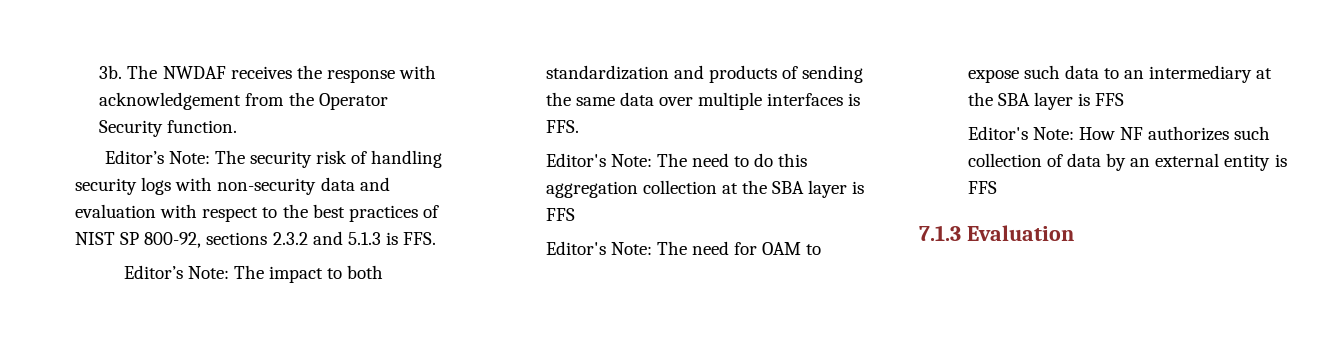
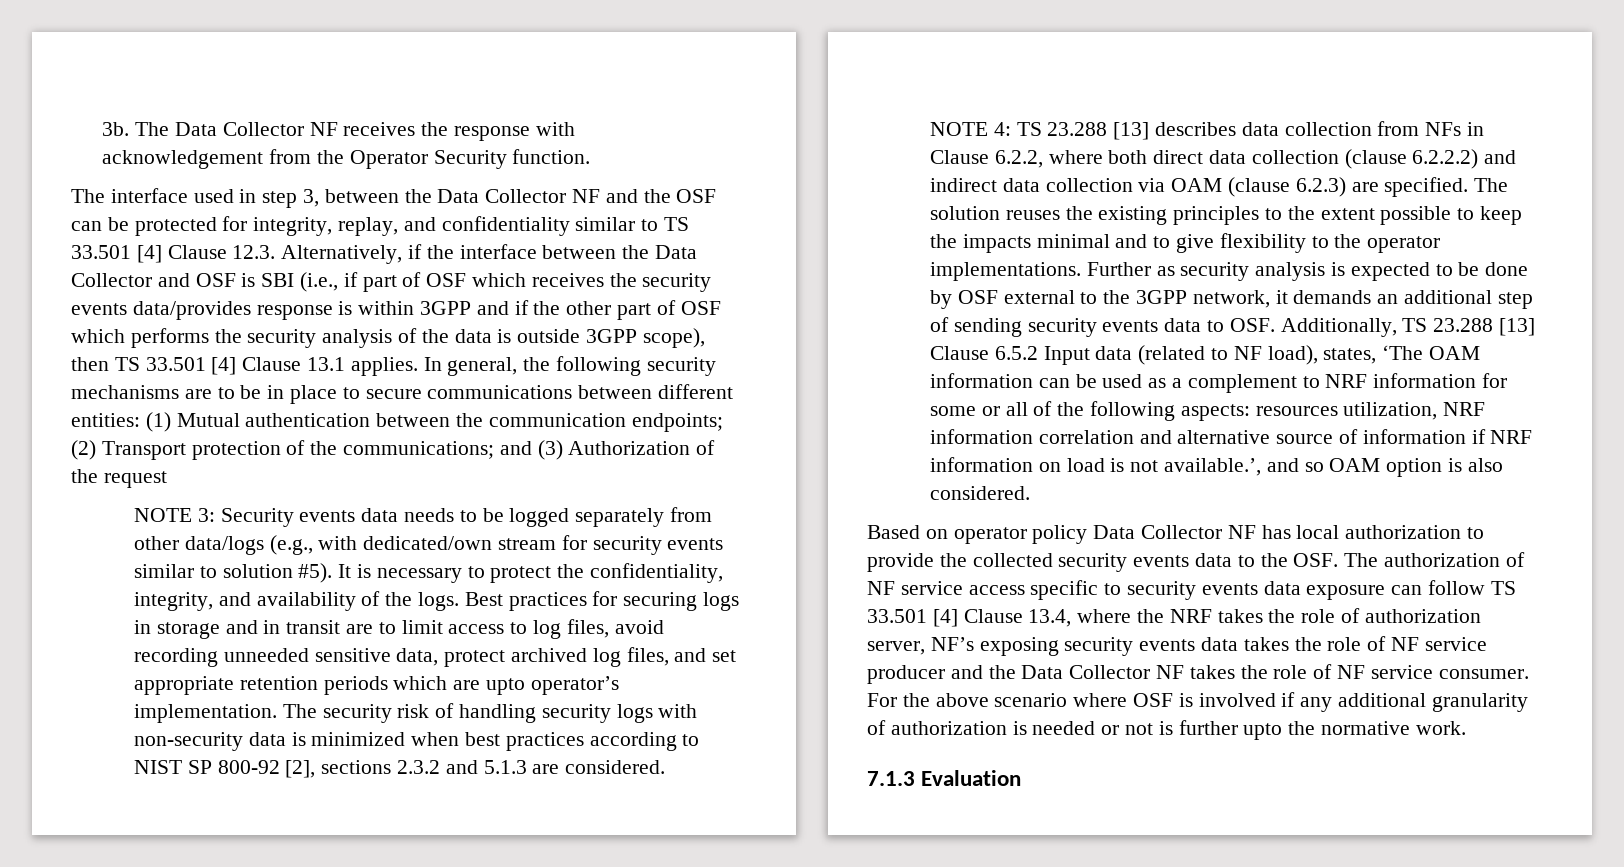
[162,66,226,79] NWDAF -> [175,122,338,136] Data Collector NF
[104,150,210,164] Editor’s Note: -> [71,188,717,208] [71,216,690,236] [71,244,698,264] [71,272,712,292] [71,300,721,320] [71,328,705,348] [71,356,716,376] [71,384,734,404] [71,412,723,432] [71,440,716,460] [71,469,167,488] [133,507,712,527] [133,535,724,555] [133,563,723,583] [133,591,739,611] [133,619,664,639] [133,647,737,667] [133,676,619,695] [133,704,277,723] The interface used in step 3, between the Data Collector NF and the OSF can be protected for integrity, replay, and confidentiality similar to TS 33.501 [4] Clause 12.3. Alternatively, if the interface between the Data Collector and OSF is SBI (i.e., if part of OSF which receives the security events data/provides response is within 3GPP and if the other part of OSF which performs the security analysis of the data is outside 3GPP scope), then TS 33.501 [4] Clause 13.1 applies. In general, the following security mechanisms are to be in place to secure communications between different entities: (1) Mutual authentication between the communication endpoints; (2) Transport protection of the communications; and (3) Authorization of the request // NOTE 3: Security events data needs to be logged separately from other data/logs (e.g., with dedicated/own stream for security events similar to solution #5). It is necessary to protect the confidentiality, integrity, and availability of the logs. Best practices for securing logs in storage and in transit are to limit access to log files, avoid recording unneeded sensitive data, protect archived log files, and set appropriate retention periods which are upto operator’s implementation.
[359,177,390,191] [75,204,439,222] [75,231,437,248] [123,265,384,283] [545,65,864,83] [545,92,861,110] [545,120,579,133] [545,153,808,167] [545,180,865,198] [545,208,575,221] [545,241,822,255] [967,65,1273,83] [967,92,1125,110] [967,126,1271,141] [967,153,1287,171] [967,181,997,194] and evaluation with respect to the best practices of NIST SP 800-92, sections 2.3.2 and 5.1.3 is FFS. // Editor’s Note: The impact to both standardization and products of sending the same data over multiple interfaces is FFS. // Editor's Note: The need to do this aggregation collection at the SBA layer is FFS // Editor's Note: The need for OAM to expose such data to an intermediary at the SBA layer is FFS // Editor's Note: How NF authorizes such collection of data by an external entity is FFS -> [291,732,700,751] [133,760,666,778] [929,121,1484,140] [929,149,1517,169] [929,177,1509,197] [929,206,1522,225] [929,233,1441,253] [929,262,1529,281] [929,290,1533,309] [929,317,1535,337] [929,345,1480,365] [929,373,1507,393] [929,401,1486,421] [929,429,1533,444] [929,457,1503,477] [929,486,1030,500] [867,525,1485,544] [867,552,1525,572] [867,580,1516,600] [867,608,1481,627] [867,636,1487,656] [867,664,1529,684] [867,692,1528,712] [867,720,1466,740] is minimized when best practices according to NIST SP 800-92 [2], sections 2.3.2 and 5.1.3 are considered. // NOTE 4: TS 23.288 [13] describes data collection from NFs in Clause 6.2.2, where both direct data collection (clause 6.2.2.2) and indirect data collection via OAM (clause 6.2.3) are specified. The solution reuses the existing principles to the extent possible to keep the impacts minimal and to give flexibility to the operator implementations. Further as security analysis is expected to be done by OSF external to the 3GPP network, it demands an additional step of sending security events data to OSF. Additionally, TS 23.288 [13] Clause 6.5.2 Input data (related to NF load), states, ‘The OAM information can be used as a complement to NRF information for some or all of the following aspects: resources utilization, NRF information correlation and alternative source of information if NRF information on load is not available.’, and so OAM option is also considered. // Based on operator policy Data Collector NF has local authorization to provide the collected security events data to the OSF. The authorization of NF service access specific to security events data exposure can follow TS 33.501 [4] Clause 13.4, where the NRF takes the role of authorization server, NF’s exposing security events data takes the role of NF service producer and the Data Collector NF takes the role of NF service consumer. For the above scenario where OSF is involved if any additional granularity of authorization is needed or not is further upto the normative work.

